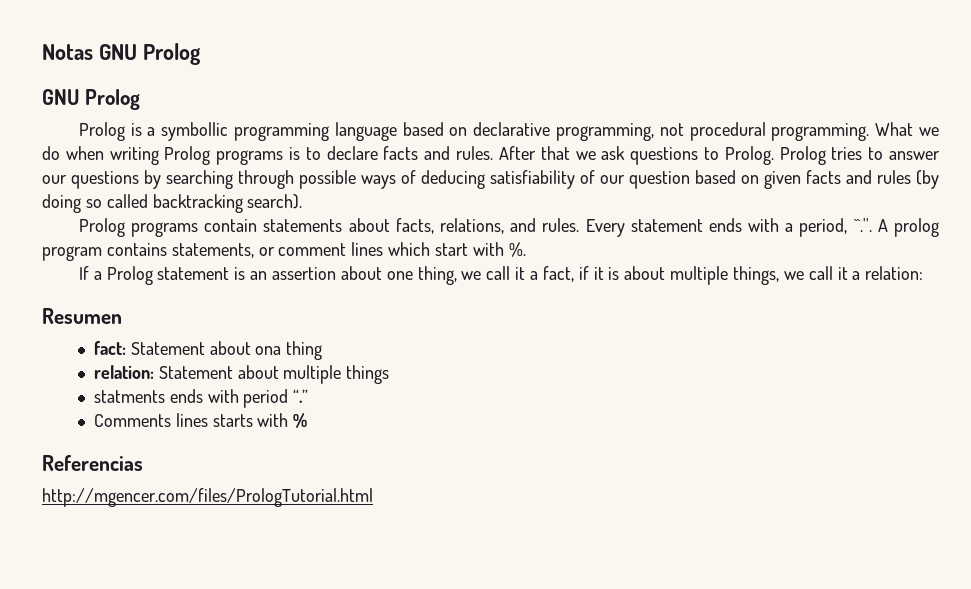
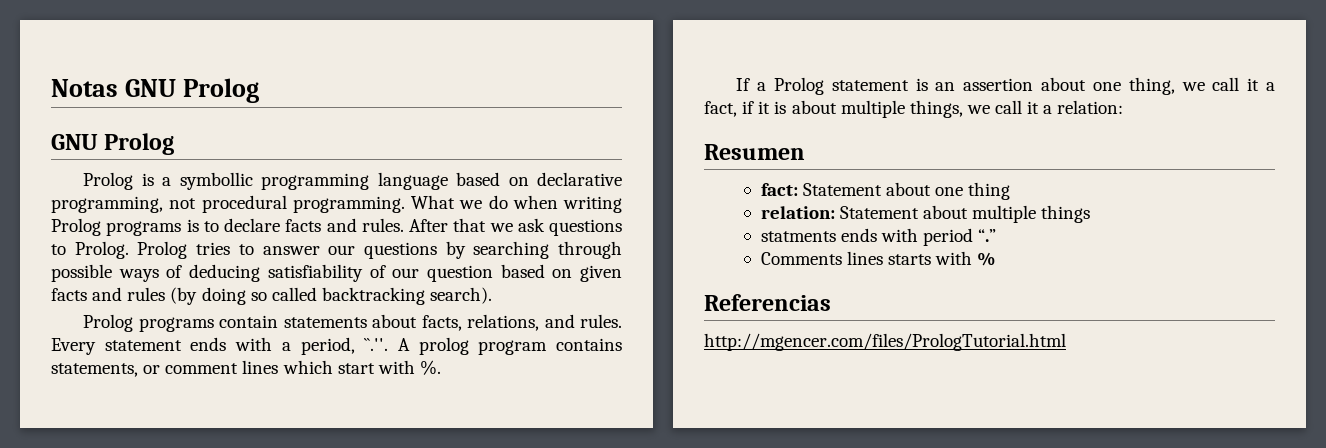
[255,346,282,355] ona -> [935,187,964,196] one

